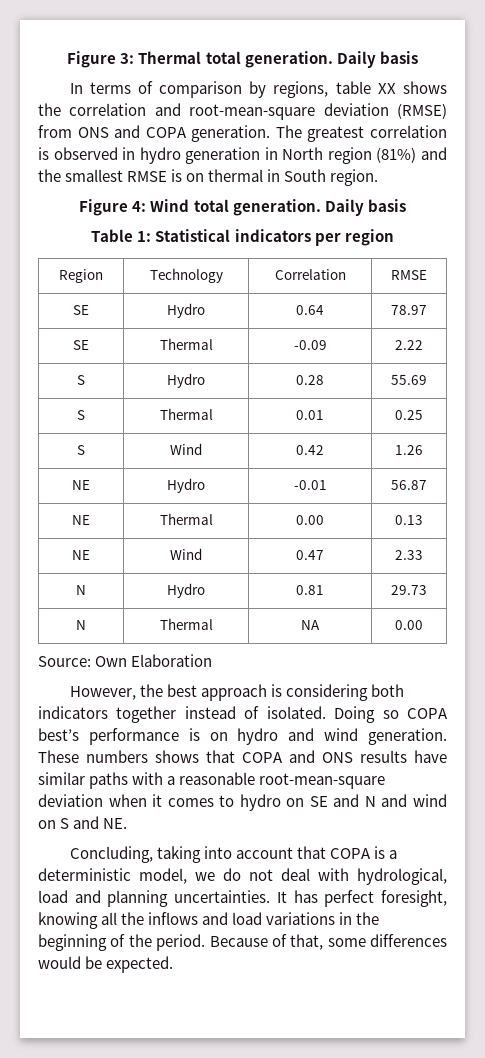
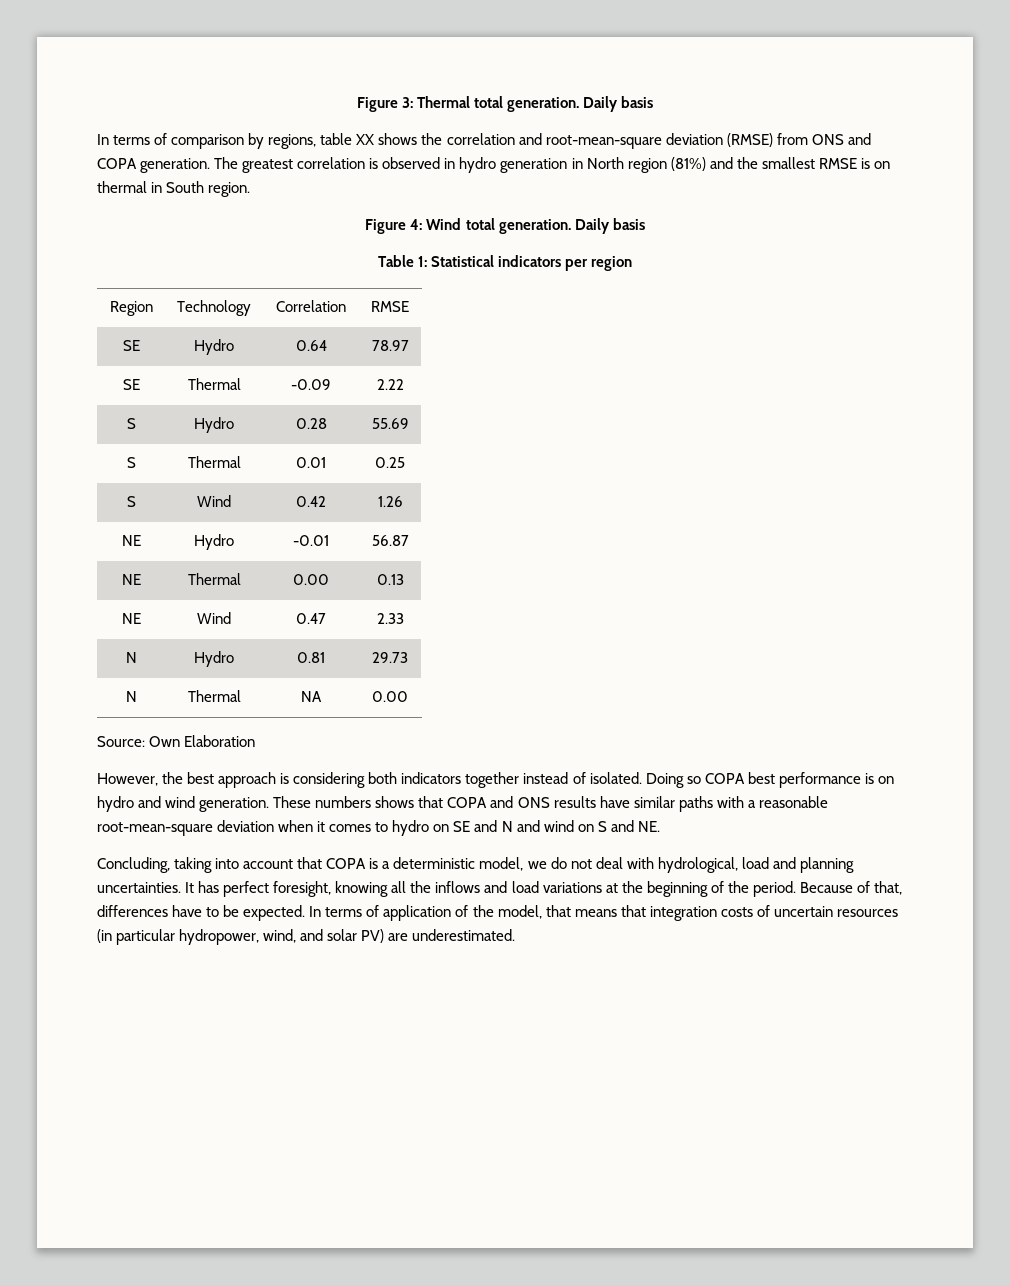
[38,728,79,741] best’s -> [747,772,775,784] best
[339,912,353,925] in -> [605,883,618,893] at
[327,934,447,947] [38,956,174,973] some differences would be expected. -> [97,905,898,921] [97,929,516,945] differences have to be expected. In terms of application of the model, that means that integration costs of uncertain resources (in particular hydropower, wind, and solar PV) are underestimated.

